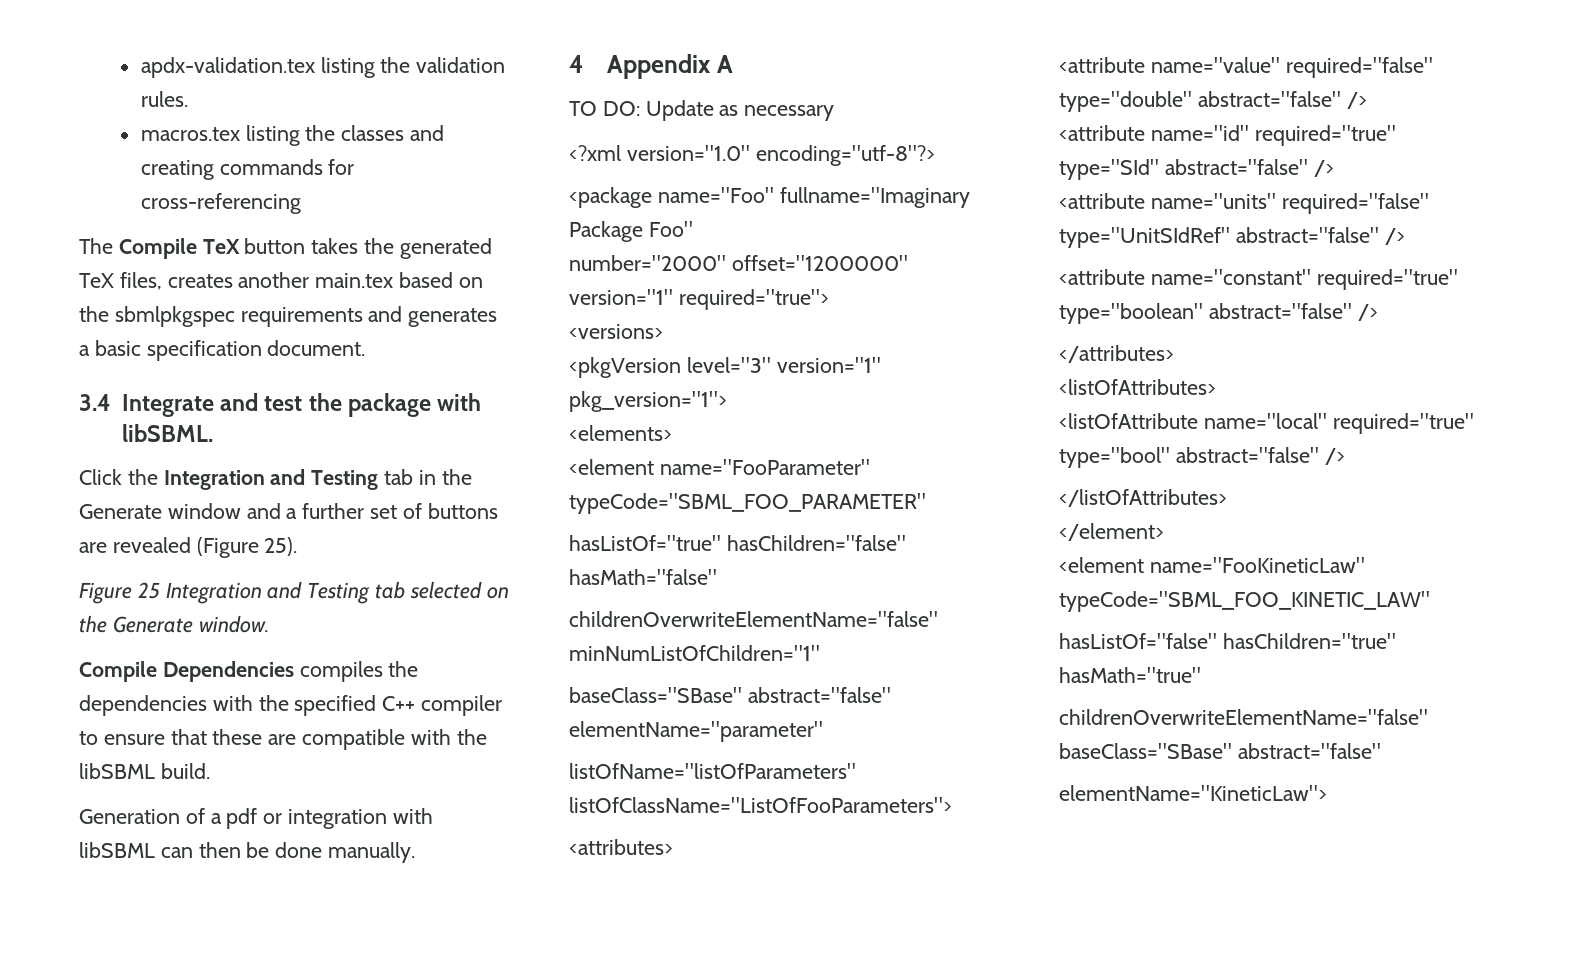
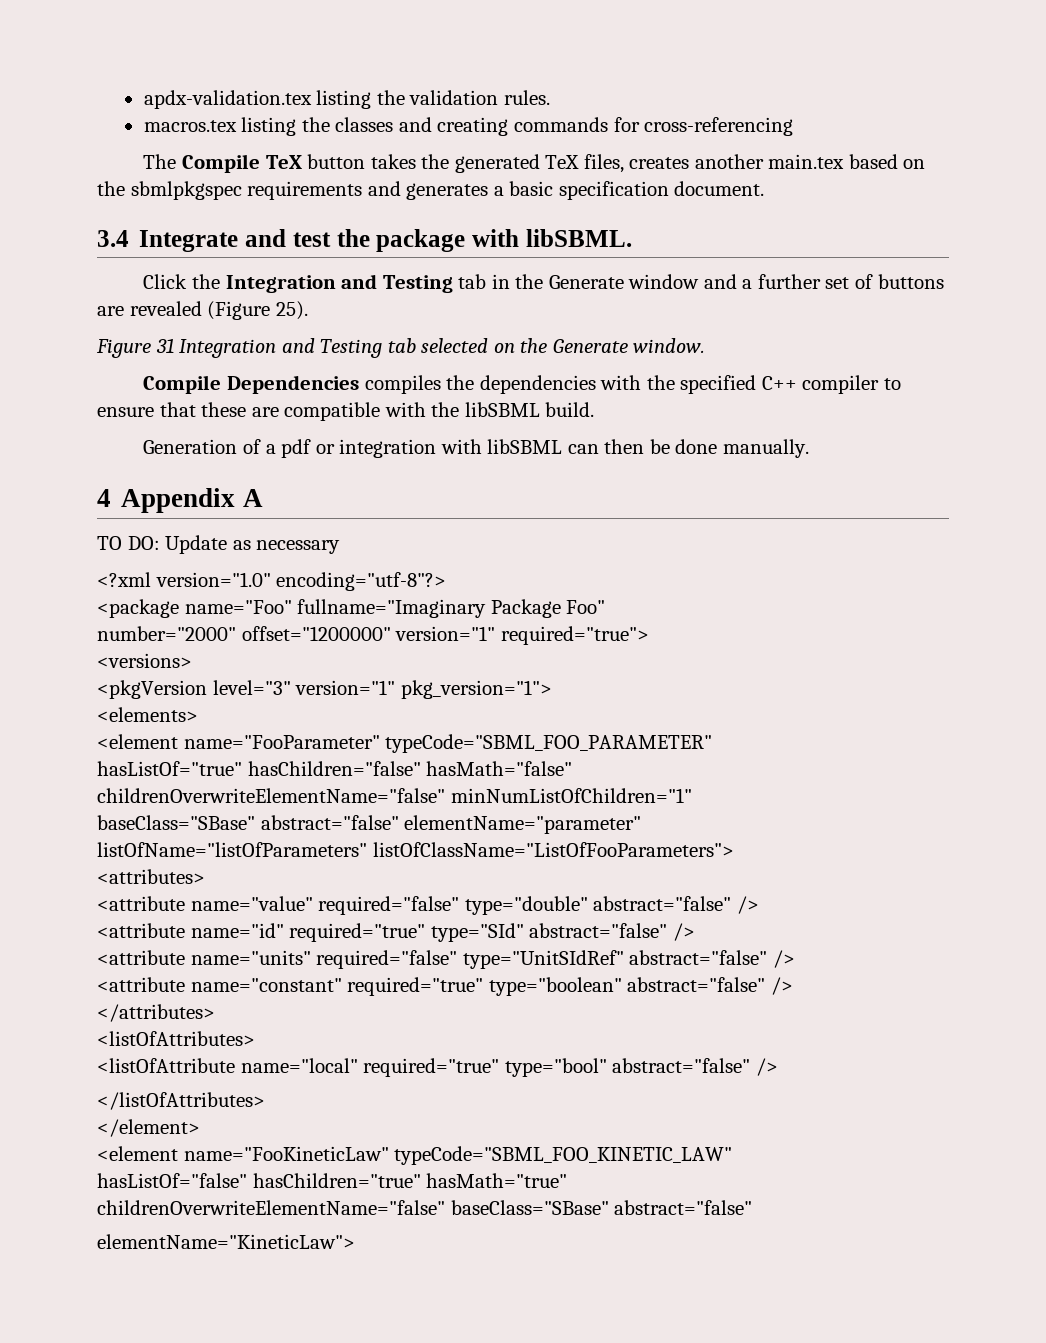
[137,582,160,599] 25 -> [155,338,174,353] 31

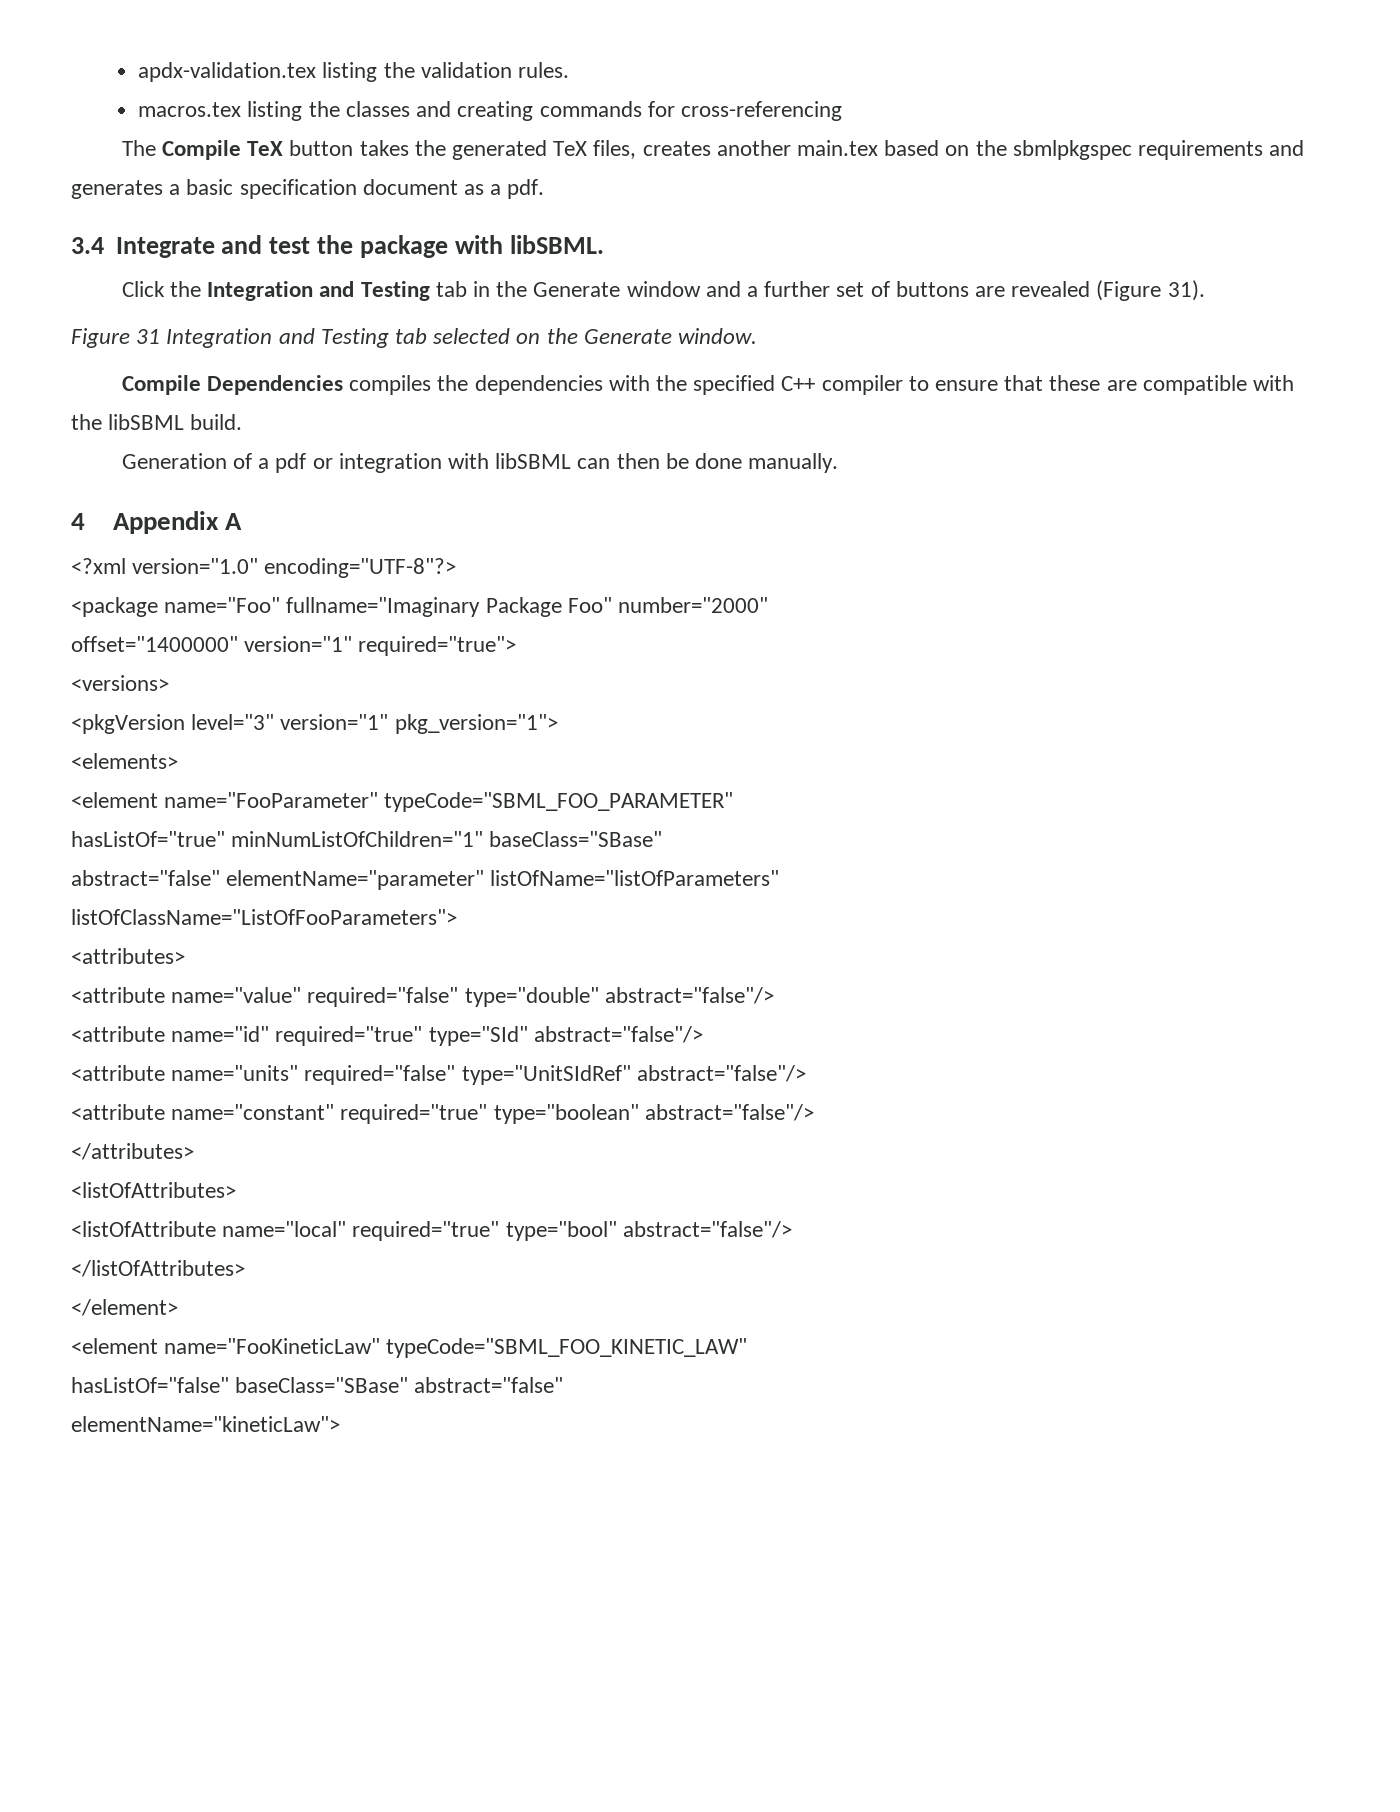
[674,181,765,196] document. -> [362,179,545,199] document as a pdf.
[275,301,308,320] 25). -> [1167,280,1205,301] 31).
[97,535,341,554] // TO DO: Update as necessary -> (243, 521) none
[276,572,447,591] encoding="utf-8"?> -> [264,558,457,578] encoding="UTF-8"?>
[97,626,391,641] // number="2000" offset="1200000" -> [618,597,769,613] [71,636,238,652] number="2000" // offset="1400000"
[247,761,573,776] [97,788,692,803] [97,815,255,830] hasChildren="false" hasMath="false" // childrenOverwriteElementName="false" minNumListOfChildren="1" // baseClass="SBase" -> [231,831,663,847] minNumListOfChildren="1" baseClass="SBase" //
[97,842,367,857] // listOfName="listOfParameters" -> [490,870,780,886] listOfName="listOfParameters" //
[593,896,759,914] abstract="false" /> -> [604,987,774,1004] abstract="false"/>
[529,923,695,941] abstract="false" /> -> [533,1026,703,1043] abstract="false"/>
[629,950,795,968] abstract="false" /> -> [636,1065,806,1082] abstract="false"/>
[627,977,793,995] abstract="false" /> -> [644,1104,814,1121] abstract="false"/>
[612,1058,778,1076] abstract="false" /> -> [622,1221,792,1238] abstract="false"/>
[252,1173,568,1188] [97,1200,445,1215] hasChildren="true" hasMath="true" // childrenOverwriteElementName="false" -> (229, 1385) none
[97,1234,355,1249] elementName="KineticLaw"> -> [71,1416,340,1432] elementName="kineticLaw">

